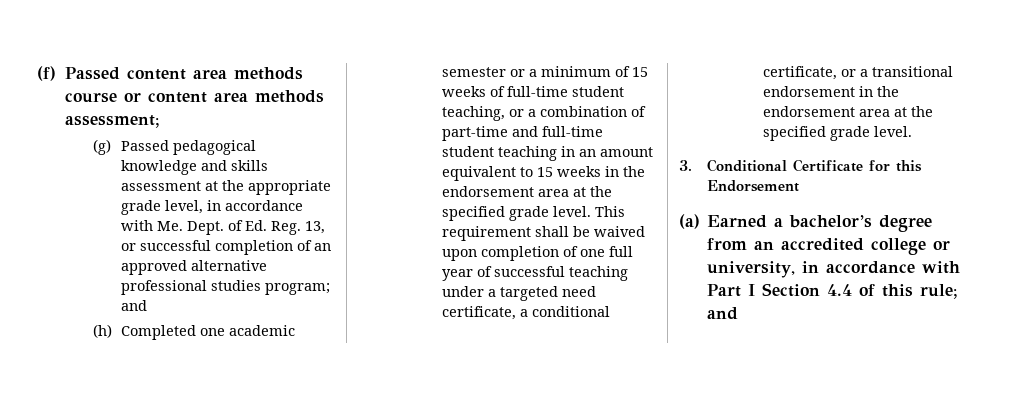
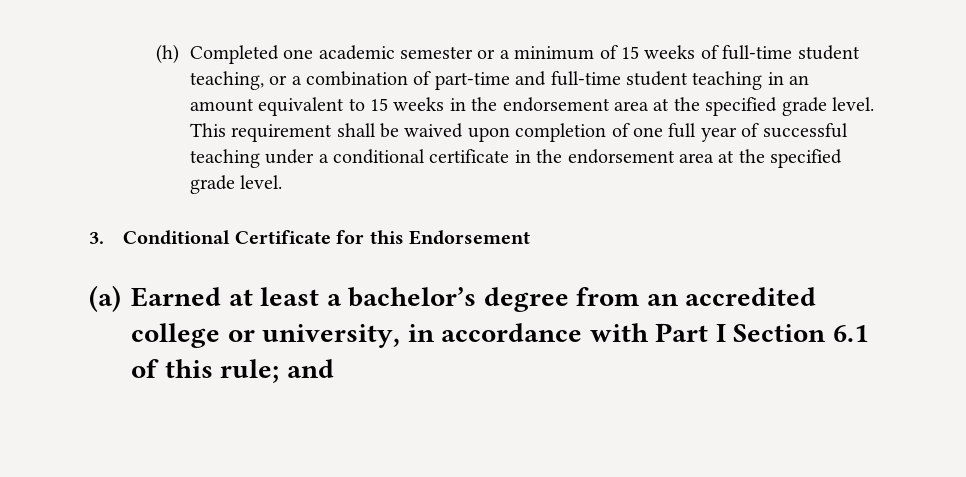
[37,66,304,81] [65,90,325,103] [65,115,160,128] [93,139,257,155] [121,160,269,175] [121,180,332,195] [121,200,304,215] [121,220,326,235] [121,240,332,255] [121,260,268,275] [121,280,331,295] [121,300,148,311] (f) Passed content area methods course or content area methods assessment; // (g) Passed pedagogical knowledge and skills assessment at the appropriate grade level, in accordance with Me. Dept. of Ed. Reg. 13, or successful completion of an approved alternative professional studies program; and // -> (156, 54) none
[500,286,597,301] [442,306,611,320] [763,66,954,80] [763,86,856,97] targeted need certificate, a conditional certificate, or a transitional endorsement -> [333,149,510,164] conditional certificate
(768, 221) none -> [228,287,320,306] at least
[827,284,853,296] 4.4 -> [833,325,869,342] 6.1

